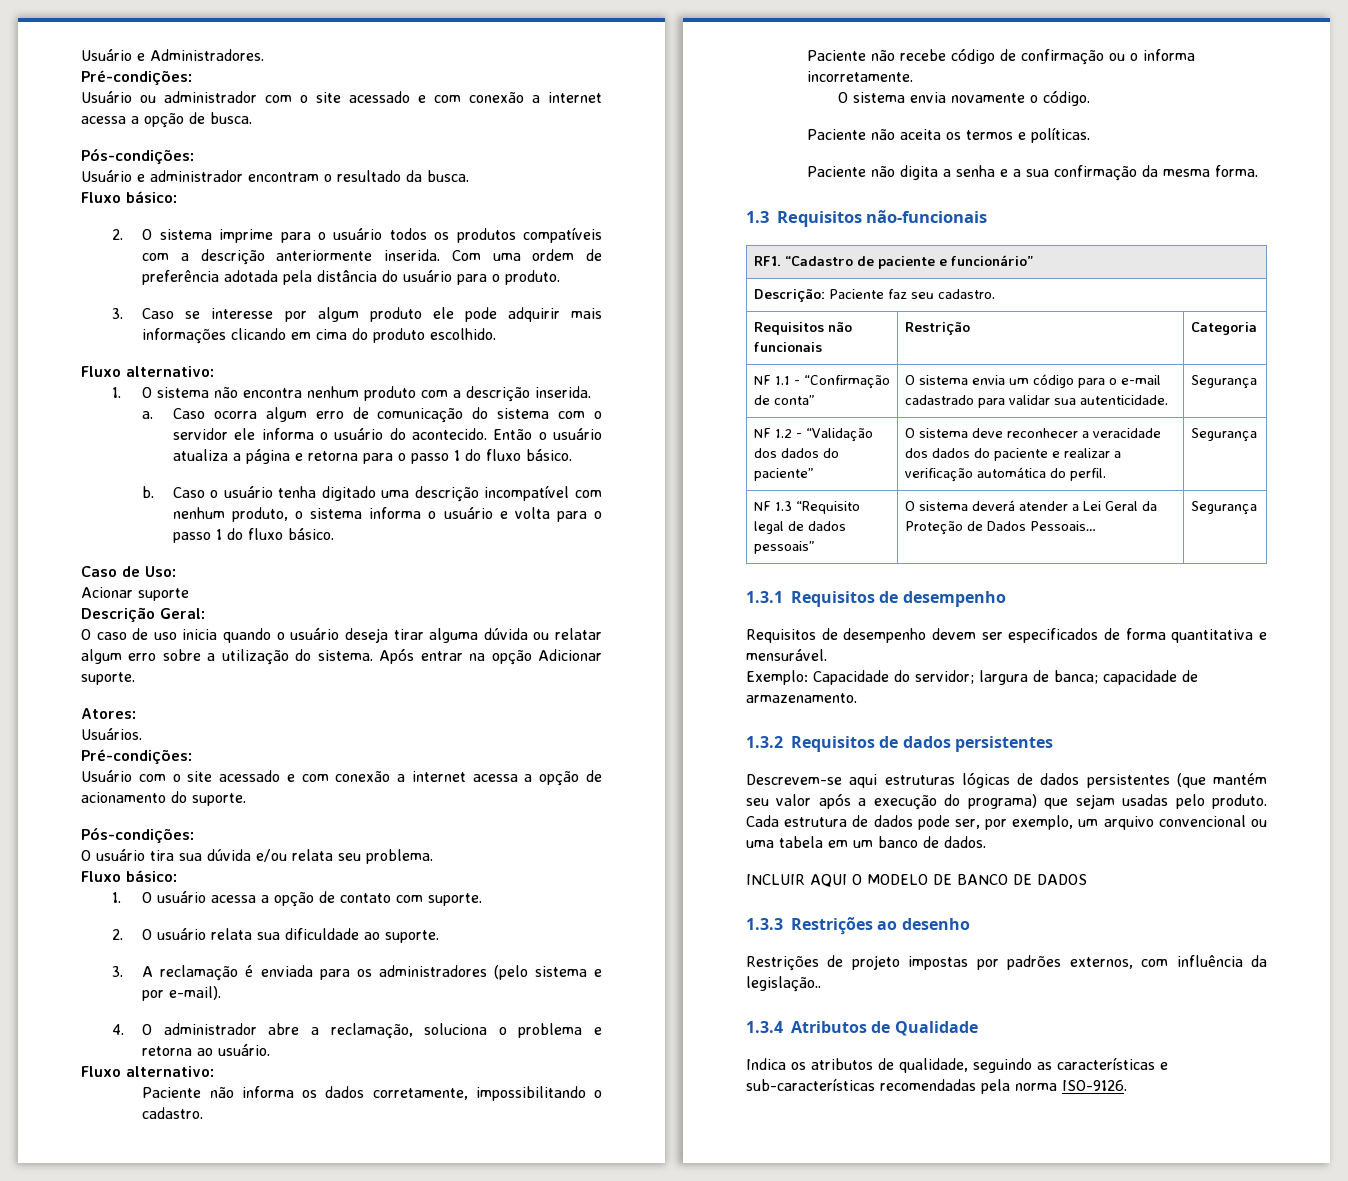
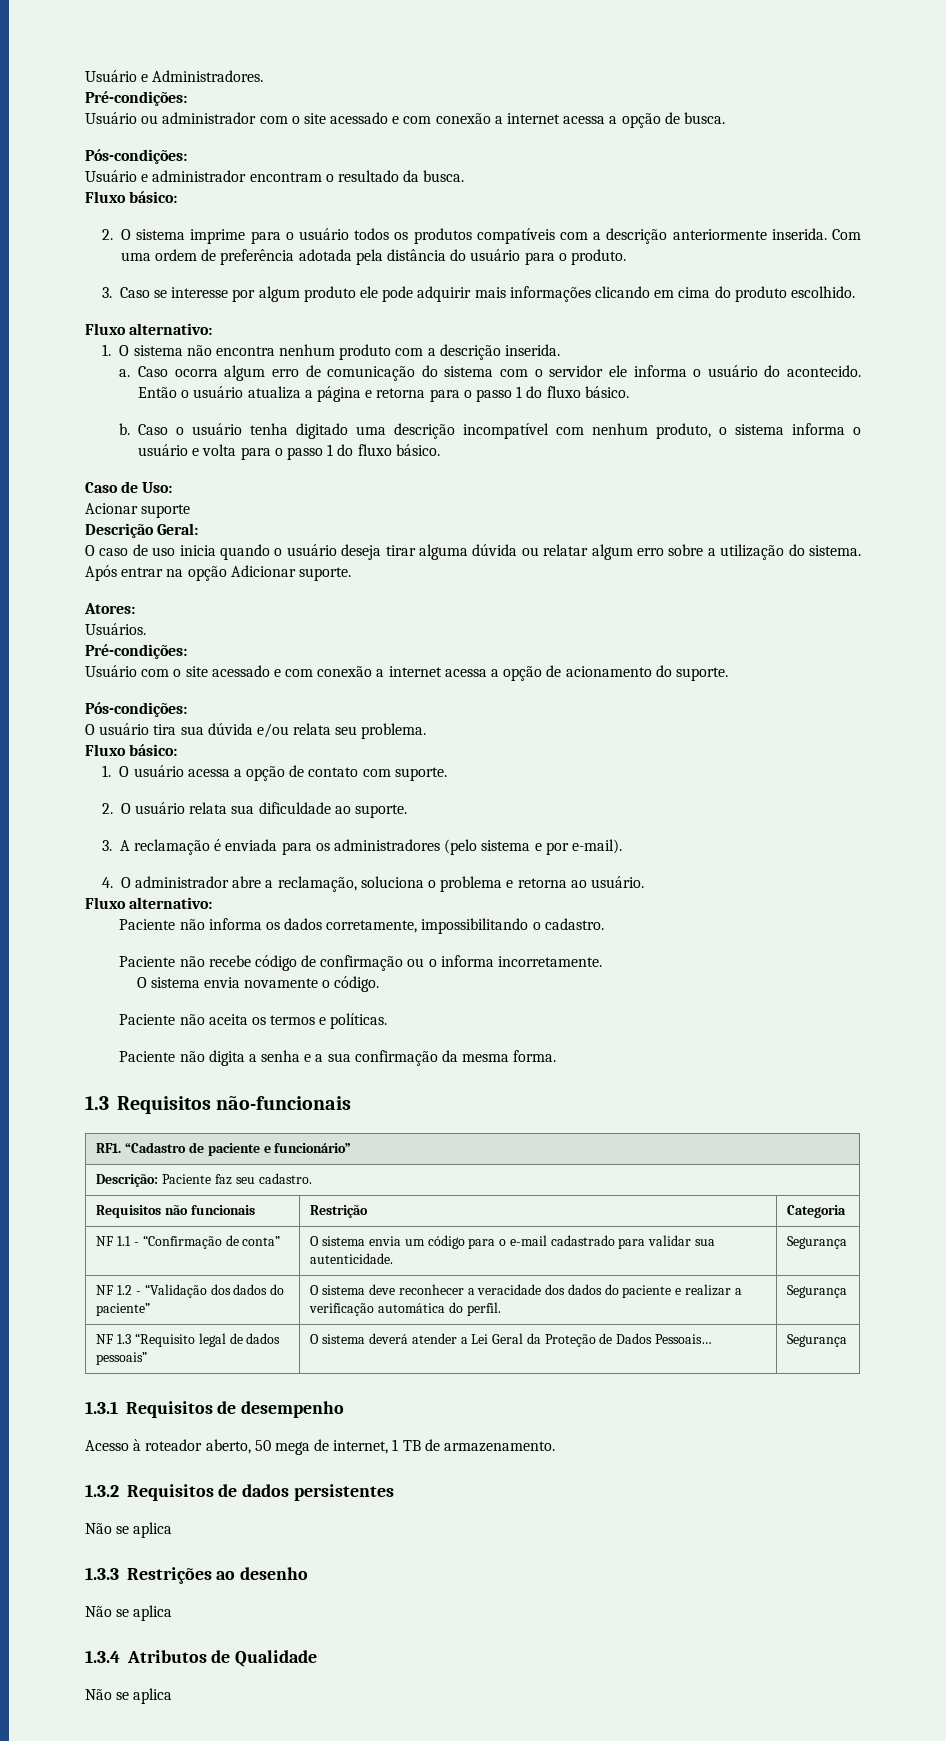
[746,628,1267,643] [746,649,827,661] [746,670,1177,685] Requisitos de desempenho devem ser especificados de forma quantitativa e mensurável. // Exemplo: Capacidade do servidor; largura de banca; capacidade -> [85,1439,421,1455] Acesso à roteador aberto, 50 mega de internet, 1 TB
[746,772,1267,788] [746,793,1267,810] [746,815,1267,830] [746,836,986,848] [746,874,1087,887] [746,917,970,935] [746,955,1267,971] [746,976,821,992] [746,1021,978,1036] [746,1057,1168,1073] [746,1078,1127,1094] Descrevem-se aqui estruturas lógicas de dados persistentes (que mantém seu valor após a execução do programa) que sejam usadas pelo produto. Cada estrutura de dados pode ser, por exemplo, um arquivo convencional ou uma tabela em um banco de dados. // INCLUIR AQUI O MODELO DE BANCO DE DADOS // 1.3.3 Restrições ao desenho // Restrições de projeto impostas por padrões externos, com influência da legislação.. // 1.3.4 Atributos de Qualidade // Indica os atributos de qualidade, seguindo as características e sub-características recomendadas pela norma ISO-9126. -> [85,1522,173,1538] [85,1567,309,1584] [85,1605,173,1621] [85,1650,318,1667] [85,1688,173,1704] Não se aplica // 1.3.3 Restrições ao desenho // Não se aplica // 1.3.4 Atributos de Qualidade // Não se aplica

